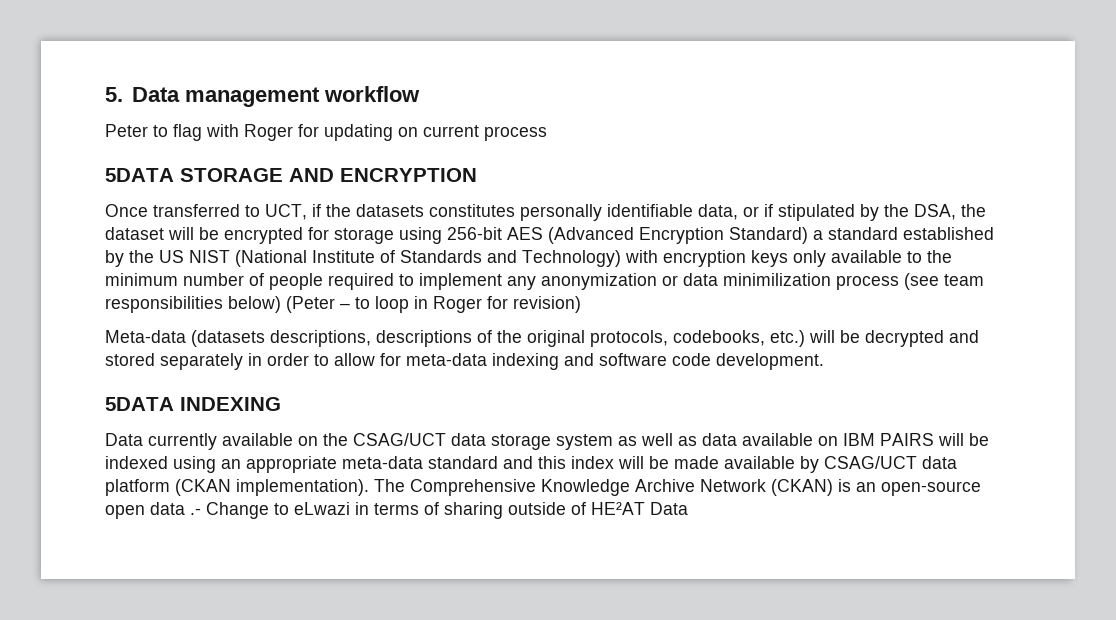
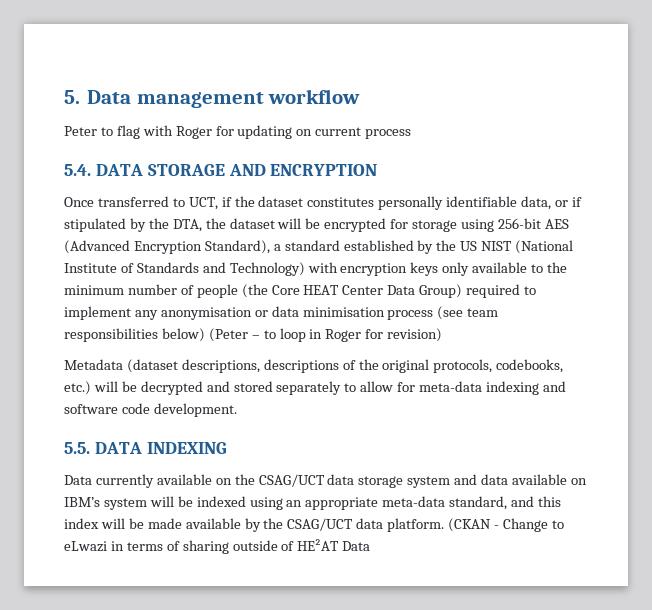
[105,168,174,182] 5DATA -> [64,164,143,176] 5.4. DATA
[356,204,424,217] datasets -> [258,196,304,207] dataset
[914,204,956,220] DSA, -> [172,219,202,232] DTA,
[729,227,808,244] Standard) -> [204,240,270,254] Standard),
(323, 281) none -> [241,284,463,298] (the Core HEAT Center Data Group)
[541,273,657,290] anonymization -> [160,307,252,320] anonymisation
[723,273,831,286] minimilization -> [302,307,385,317] minimisation
[105,330,265,347] Meta-data (datasets -> [64,359,178,373] Metadata (dataset
[248,353,309,366] in order -> (342, 388) none
[105,397,174,411] 5DATA -> [64,442,142,454] 5.5. DATA
[618,433,697,446] as well as -> [454,474,478,485] and
[843,433,934,446] IBM PAIRS -> [64,497,147,510] IBM’s system
[428,456,498,469] standard -> [449,496,508,510] standard,
[824,456,957,469] [105,479,981,496] [105,502,201,519] CSAG/UCT data platform (CKAN implementation). The Comprehensive Knowledge Archive Network (CKAN) is an open-source open data .- -> [263,518,500,532] the CSAG/UCT data platform. (CKAN -

